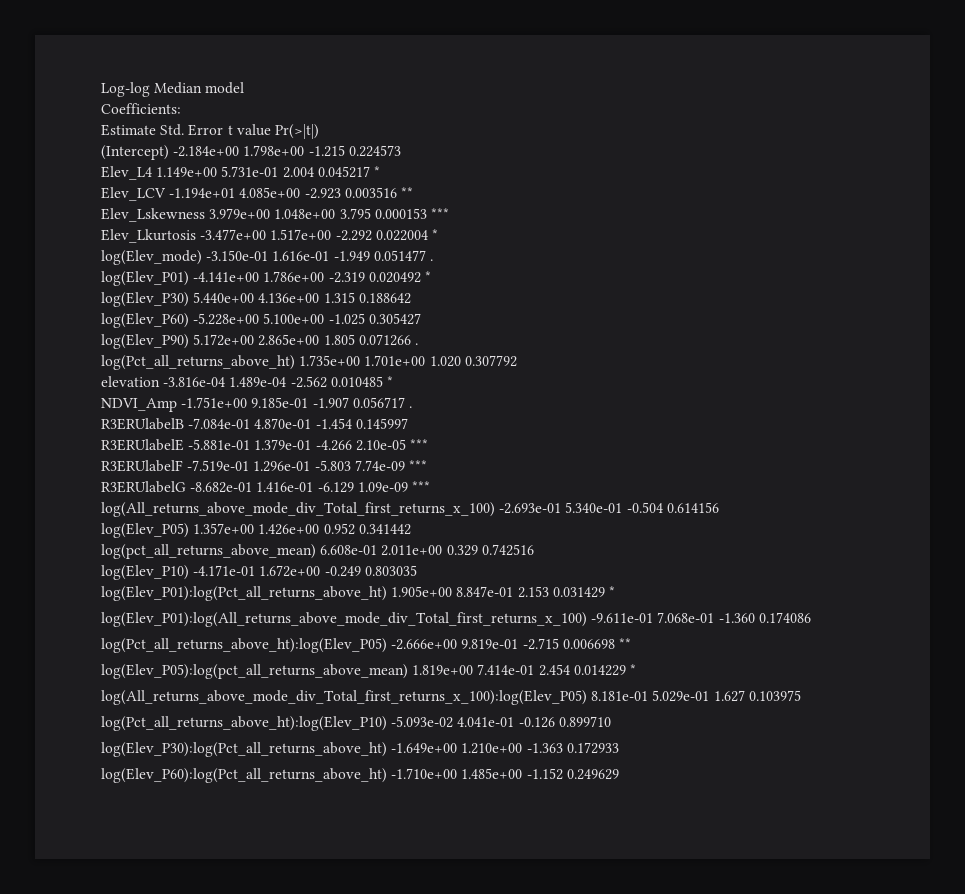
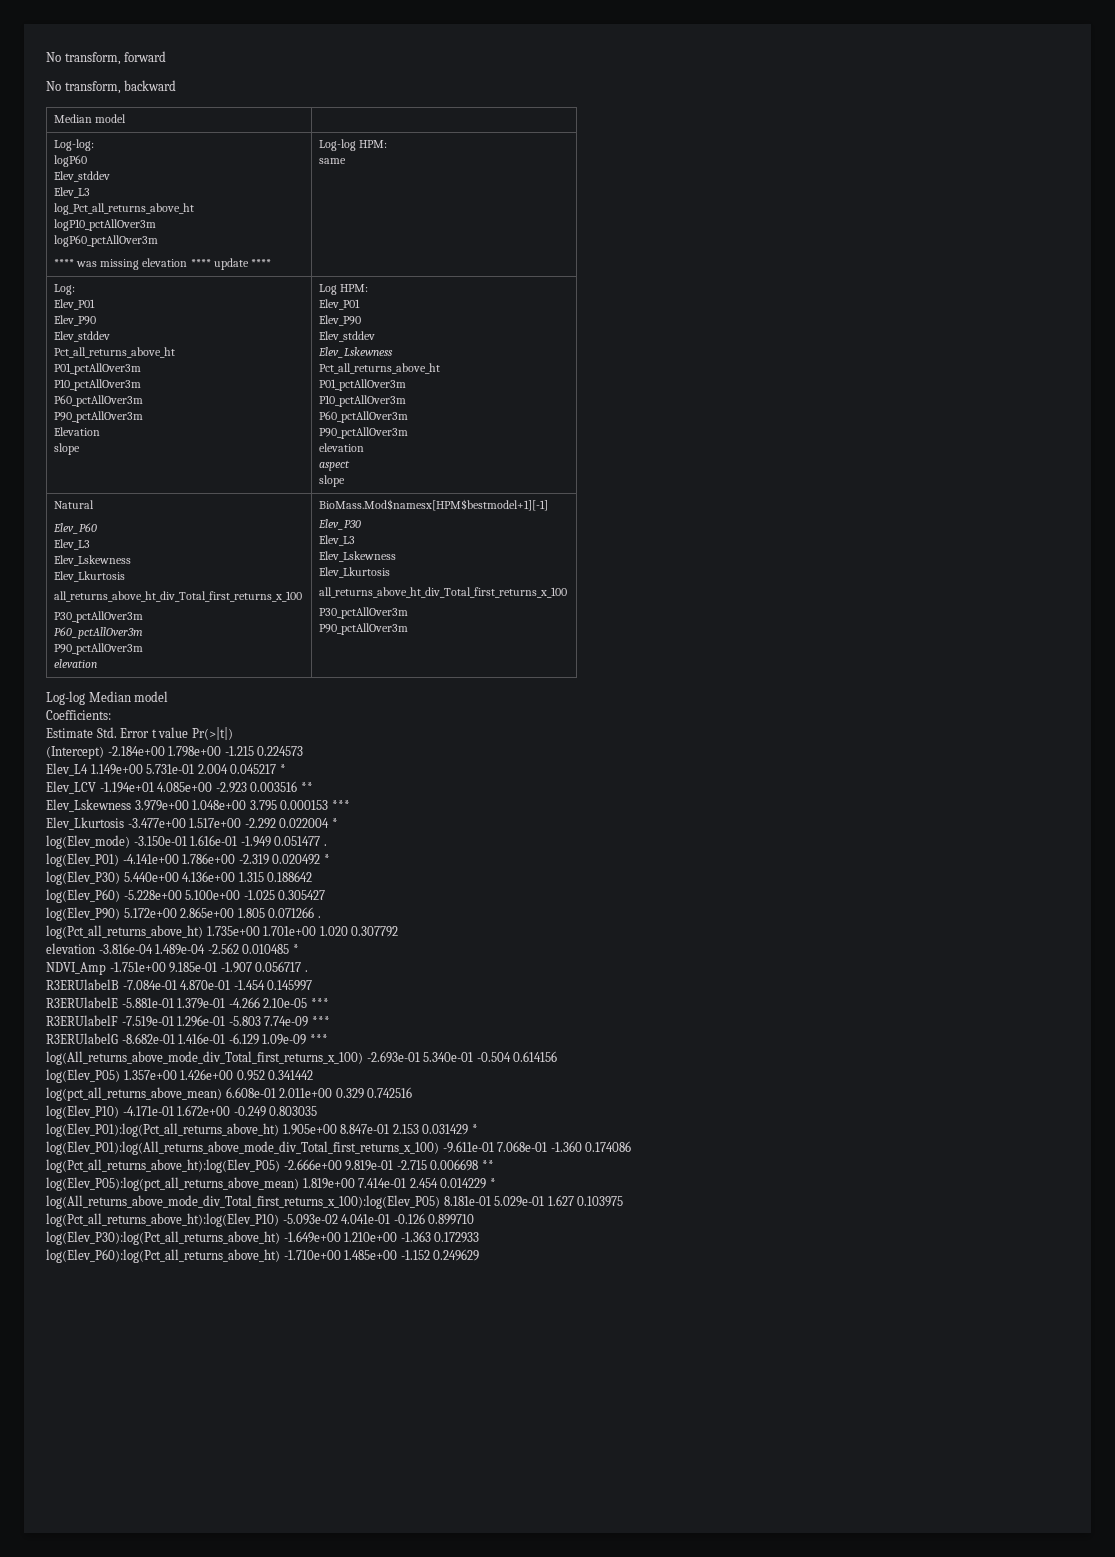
(101, 89) none -> [46,51,167,65] [46,80,177,94] [54,114,127,123] [54,139,95,151] [54,155,88,167] [54,171,111,182] [54,187,91,198] [54,203,195,215] [54,219,157,231] [54,235,159,247] [54,258,271,270] [319,139,388,151] [319,158,347,164] [54,284,76,295] [54,299,96,310] [54,315,97,326] [54,331,111,342] [54,347,176,358] [54,363,142,375] [54,379,142,391] [54,395,144,407] [54,411,144,423] [54,427,101,436] [54,443,81,455] [319,284,369,295] [319,299,361,310] [319,315,362,326] [319,331,376,342] [318,347,394,358] [319,363,441,374] [319,379,407,391] [319,395,407,407] [319,411,409,423] [319,427,409,439] [319,443,365,452] [319,460,351,471] [319,475,346,487] [54,500,95,509] [53,523,98,534] [54,539,91,550] [54,555,132,566] [54,571,126,582] [54,591,303,602] [54,611,144,623] [54,627,144,639] [54,643,144,655] [54,659,98,668] [319,499,549,511] [318,519,362,530] [319,535,356,546] [319,551,397,562] [319,567,391,578] [319,587,568,598] [319,607,409,619] [319,623,409,635] No transform, forward // No transform, backward // Median model | // Log-log: // logP60 // Elev_stddev // Elev_L3 // log_Pct_all_returns_above_ht // logP10_pctAllOver3m // logP60_pctAllOver3m // **** was missing elevation **** update **** | Log-log HPM: // same // Log: // Elev_P01 // Elev_P90 // Elev_stddev // Pct_all_returns_above_ht // P01_pctAllOver3m // P10_pctAllOver3m // P60_pctAllOver3m // P90_pctAllOver3m // Elevation // slope | Log HPM: // Elev_P01 // Elev_P90 // Elev_stddev // Elev_Lskewness // Pct_all_returns_above_ht // P01_pctAllOver3m // P10_pctAllOver3m // P60_pctAllOver3m // P90_pctAllOver3m // elevation // aspect // slope // Natural // Elev_P60 // Elev_L3 // Elev_Lskewness // Elev_Lkurtosis // all_returns_above_ht_div_Total_first_returns_x_100 // P30_pctAllOver3m // P60_pctAllOver3m // P90_pctAllOver3m // elevation | BioMass.Mod$namesx[HPM$bestmodel+1][-1] // Elev_P30 // Elev_L3 // Elev_Lskewness // Elev_Lkurtosis // all_returns_above_ht_div_Total_first_returns_x_100 // P30_pctAllOver3m // P90_pctAllOver3m //

